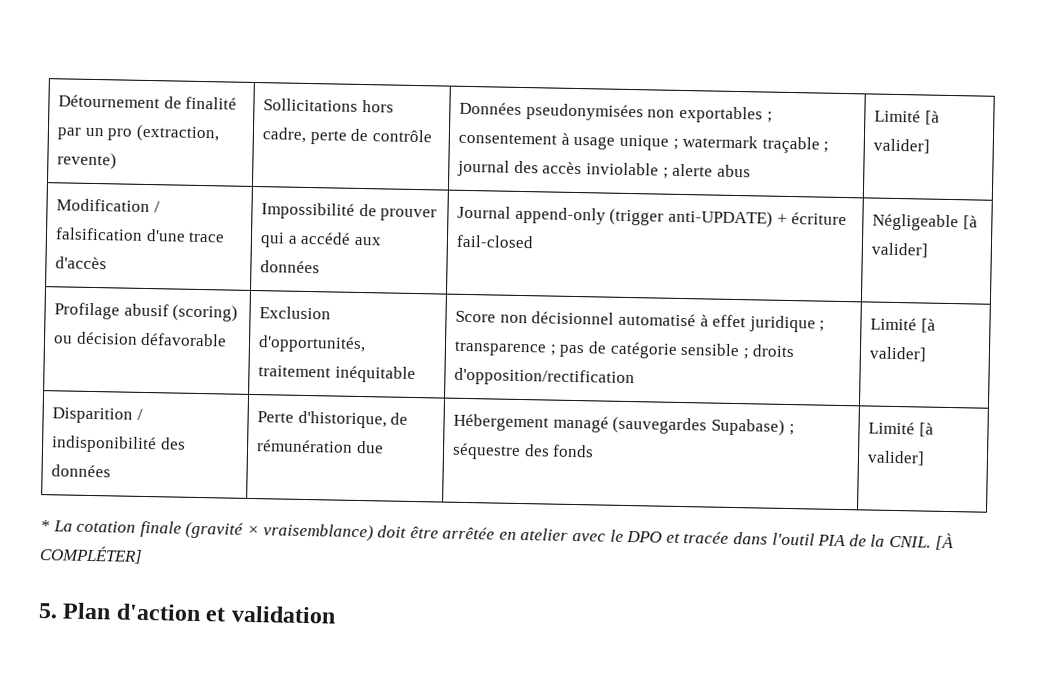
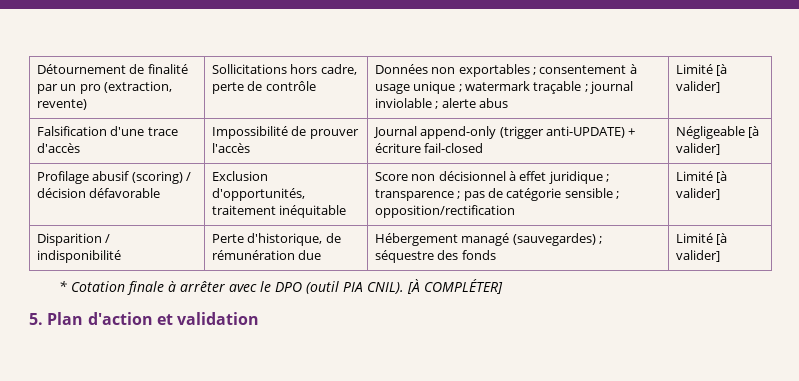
[525,103,644,122] pseudonymisées -> (428, 69) none
[513,160,583,175] des accès -> (634, 87) none
[56,198,160,213] [55,227,144,241] Modification / falsification -> [36,126,107,136] Falsification
[260,231,382,248] [260,260,321,274] qui a accédé aux données -> [211,143,250,153] l'accès
[53,335,74,344] ou -> [185,172,191,181] /
[617,312,696,327] automatisé -> (506, 176) none
[752,344,796,358] [454,367,636,388] droits d'opposition/rectification -> [374,205,515,218] opposition/rectification
[160,437,186,450] [51,464,112,478] des données -> (121, 256) none
[612,416,785,436] (sauvegardes Supabase) -> [512,233,596,246] (sauvegardes)
[52,520,931,548] La cotation finale (gravité × vraisemblance) doit être arrêtée en atelier avec le DPO et tracée dans l'outil PIA de la CNIL. -> [71,281,405,295] Cotation finale à arrêter avec le DPO (outil PIA CNIL).

